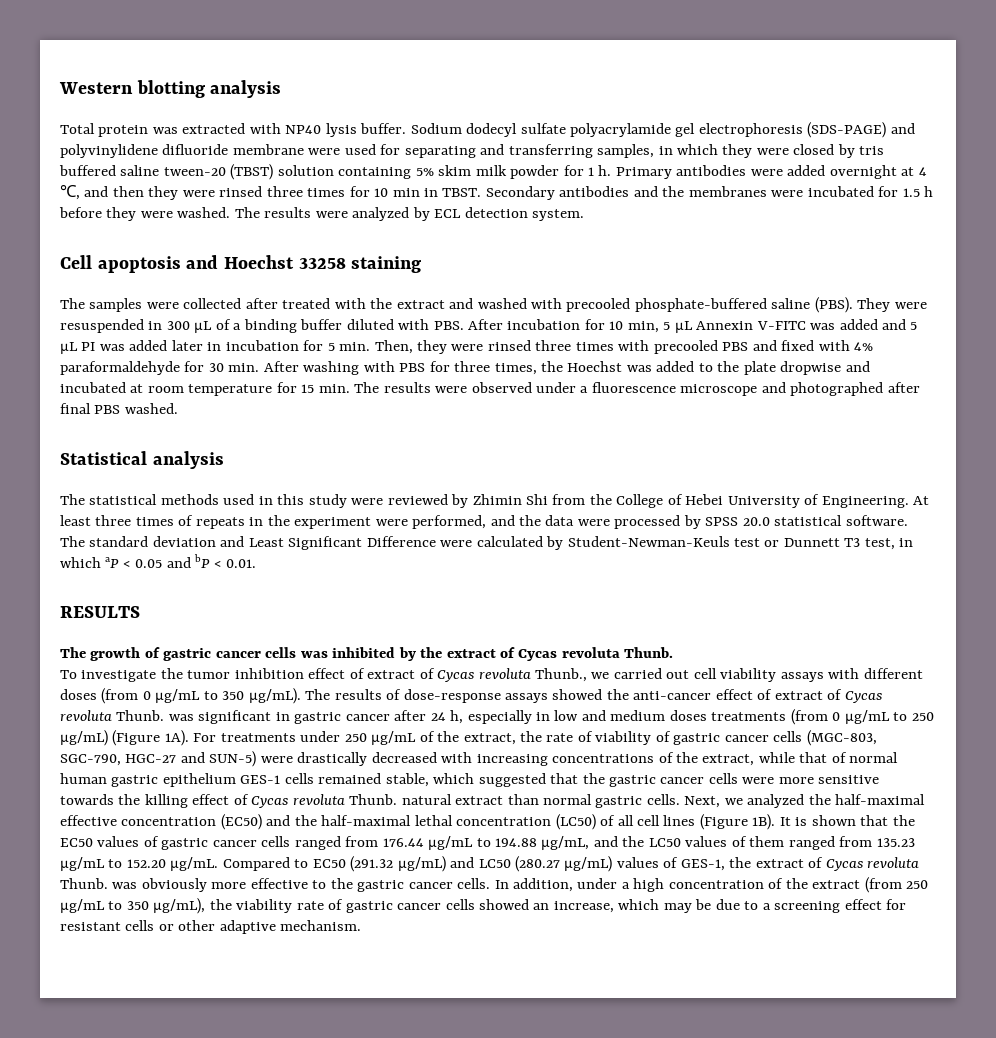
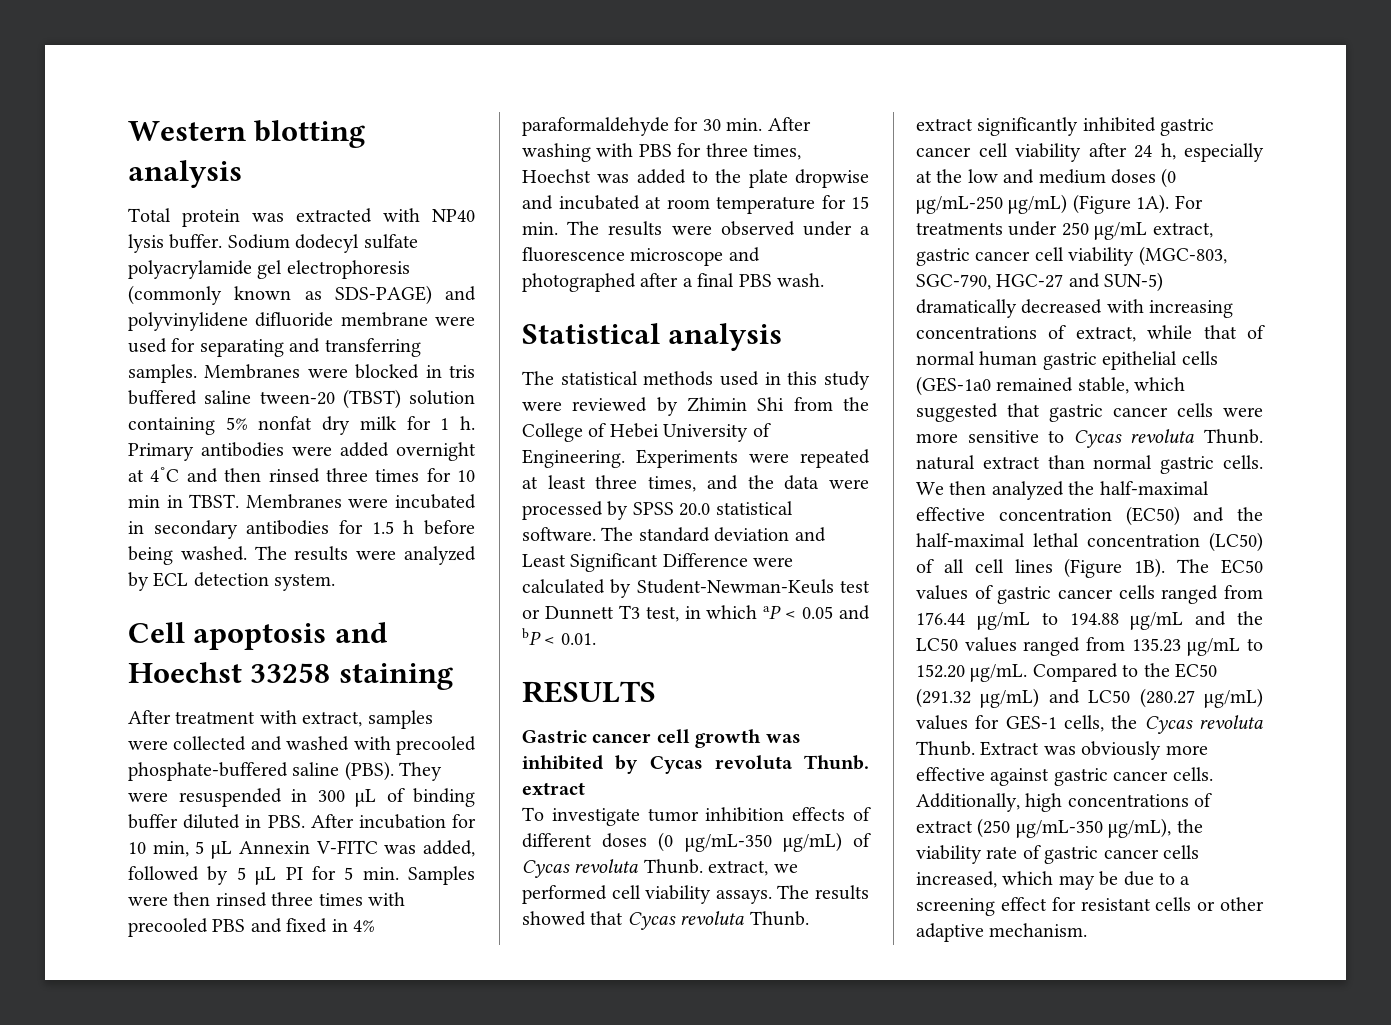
[807,122,887,138] (SDS-PAGE) -> [128,285,432,305] (commonly known as SDS-PAGE)
[597,144,855,158] samples, in which they were closed by -> [128,364,442,383] samples. Membranes were blocked in
[438,165,560,179] skim milk powder -> [258,416,397,435] nonfat dry milk
[918,167,927,176] [60,184,215,200] 4 ℃, and then they were -> [150,467,262,483] 4˚C and then
[485,186,874,200] Secondary antibodies and the membranes were incubated -> [245,494,476,509] [128,520,330,539] Membranes were incubated in secondary antibodies
[106,207,173,221] they were -> [128,546,173,565] being
[60,298,445,312] The samples were collected after treated with the extract -> [128,710,433,729] [128,736,247,751] After treatment with extract, samples were collected
[233,323,242,330] a -> (405, 795) none
[398,319,430,330] with -> [245,815,262,828] in
[839,319,918,330] [60,340,484,355] added and 5 μL PI was added later in incubation for 5 min. Then, they were -> [423,840,475,857] [128,866,475,885] [128,892,211,906] added, followed by 5 μL PI for 5 min. Samples were then
[818,340,850,351] with -> [331,919,348,932] in
[541,361,564,372] the -> (801, 152) none
(920, 387) none -> [682,278,693,287] a
[124,403,178,414] washed. -> [777,273,824,287] wash.
[913,496,930,505] [60,515,487,529] At least three times of repeats in the experiment were performed, -> [636,449,870,468] [522,475,697,492] Experiments were repeated at least three times,
[60,647,674,661] [60,668,923,682] [60,688,882,704] [60,710,390,724] The growth of gastric cancer cells was inhibited by the extract of Cycas revoluta Thunb. // To investigate the tumor inhibition effect of extract of Cycas revoluta Thunb., we carried out cell viability assays with different doses (from 0 μg/mL to 350 μg/mL). The results of dose-response assays showed the anti-cancer effect of extract of Cycas revoluta Thunb. was significant in gastric cancer -> [522,729,801,748] [522,755,869,774] [522,782,585,795] [522,807,871,826] [522,832,871,852] [522,859,798,878] [522,885,869,904] [522,911,809,930] [916,117,1215,136] [916,143,1081,162] Gastric cancer cell growth was inhibited by Cycas revoluta Thunb. extract // To investigate tumor inhibition effects of different doses (0 μg/mL-350 μg/mL) of Cycas revoluta Thunb. extract, we performed cell viability assays. The results showed that Cycas revoluta Thunb. extract significantly inhibited gastric cancer cell viability
[536,712,551,721] in -> [916,169,963,183] at the
[711,709,934,725] treatments (from 0 μg/mL to 250 -> [1161,168,1177,188] [916,196,1003,214] (0 μg/mL-250
[419,731,803,745] of the extract, the rate of viability of gastric cancer cells -> [1152,222,1213,238] [916,247,1135,266] extract, gastric cancer cell viability
[260,752,368,766] were drastically -> [916,299,1017,318] dramatically
[676,752,699,763] the -> (1067, 332) none
[162,773,314,787] epithelium GES-1 cells -> [1102,351,1218,370] [916,376,991,396] epithelial cells (GES-1a0
[582,773,605,784] the -> (1040, 410) none
[60,794,249,808] towards the killing effect of -> [1048,430,1065,443] to
[684,796,743,808] Next, we -> [916,481,987,495] We then
[779,815,915,826] It is shown that the -> [1177,559,1210,573] The
[541,836,590,851] μg/mL, -> [1130,612,1184,630] μg/mL
[731,836,785,847] of them -> (1017, 644) none
(309, 863) none -> [1143,663,1170,677] the
[663,857,920,871] [60,878,108,889] of GES-1, the extract of Cycas revoluta Thunb. -> [975,715,1263,734] [916,741,1040,756] for GES-1 cells, the Cycas revoluta Thunb. Extract
[312,878,353,889] to the -> [990,768,1050,786] against
[494,877,929,893] [60,899,149,914] In addition, under a high concentration of the extract (from 250 μg/mL to 350 -> [916,793,1213,812] [916,818,1103,838] Additionally, high concentrations of extract (250 μg/mL-350
[479,899,614,913] showed an increase, -> [916,871,997,888] increased,

